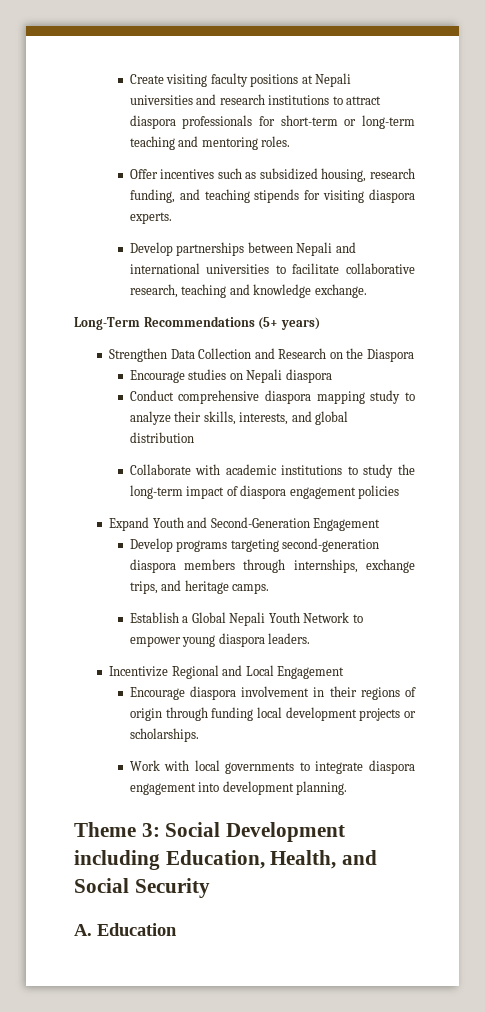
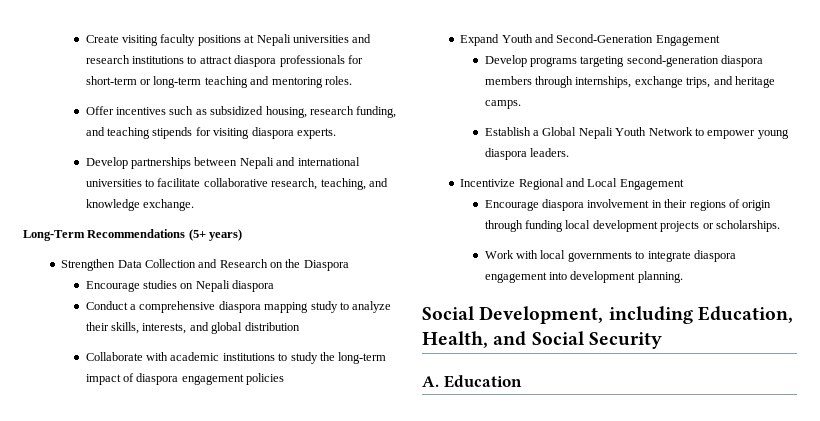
[181,284,227,298] teaching -> [320,178,366,190] teaching,
(174, 395) none -> [130,304,137,310] a
[74,822,346,842] Theme 3: Social Development -> [422,306,604,324] Social Development,

